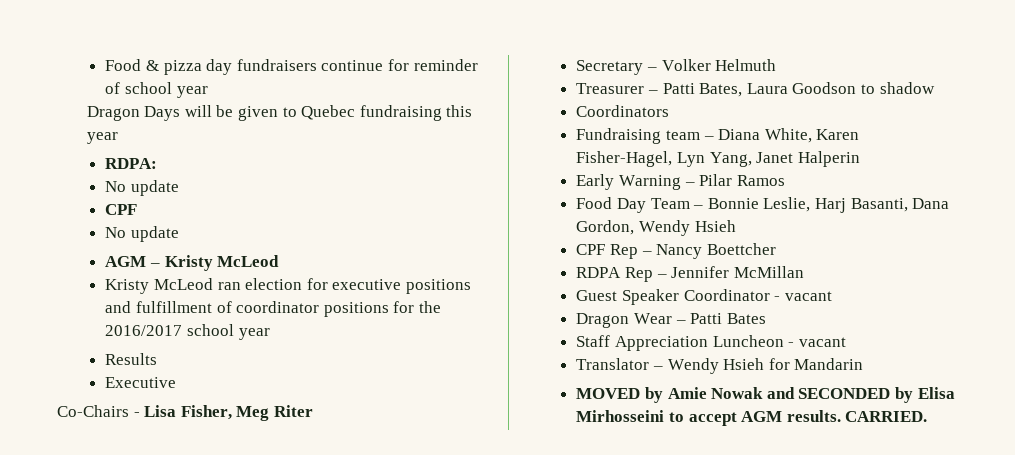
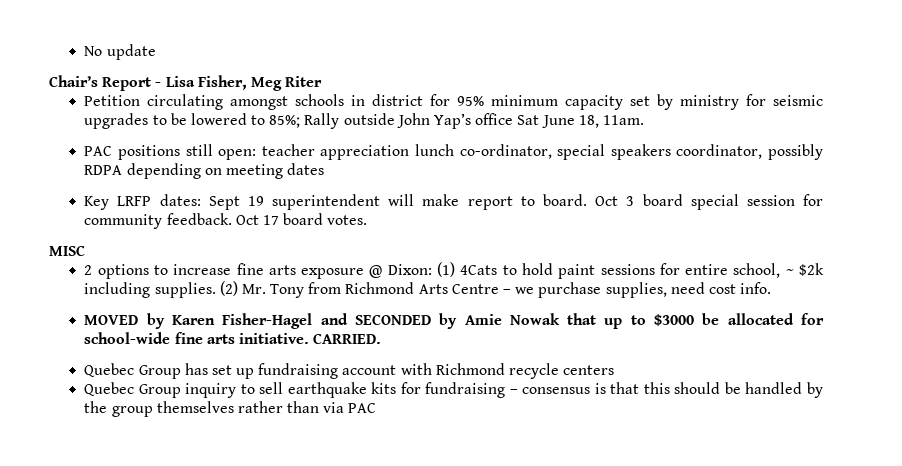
[105,59,478,75] [105,82,208,98] [86,105,473,121] [86,132,118,144] [105,158,158,169] [105,180,179,196] [105,204,138,215] [105,226,179,242] [105,255,280,271] [105,278,471,294] [105,301,441,317] [105,324,270,340] [105,353,158,365] [105,377,177,388] [57,405,129,417] Food & pizza day fundraisers continue for reminder of school year // Dragon Days will be given to Quebec fundraising this year // RDPA: // No update // CPF // No update // AGM – Kristy McLeod // Kristy McLeod ran election for executive positions and fulfillment of coordinator positions for the 2016/2017 school year // Results // Executive // Co-Chairs -> [84,44,156,60] [49,75,152,91] No update // Chair’s Report
[576,59,777,75] [576,82,935,97] [576,105,670,117] [576,128,860,144] [576,151,860,167] [576,174,785,190] [576,197,950,213] [576,220,736,236] [576,243,776,259] [576,266,804,282] [576,289,832,305] [576,313,766,328] [576,335,846,351] [576,358,864,374] Secretary – Volker Helmuth // Treasurer – Patti Bates, Laura Goodson to shadow // Coordinators // Fundraising team – Diana White, Karen Fisher-Hagel, Lyn Yang, Janet Halperin // Early Warning – Pilar Ramos // Food Day Team – Bonnie Leslie, Harj Basanti, Dana Gordon, Wendy Hsieh // CPF Rep – Nancy Boettcher // RDPA Rep – Jennifer McMillan // Guest Speaker Coordinator - vacant // Dragon Wear – Patti Bates // Staff Appreciation Luncheon - vacant // Translator – Wendy Hsieh for Mandarin -> [84,94,823,110] [84,113,644,129] [84,144,823,160] [84,163,325,179] [84,194,824,210] [84,213,368,229] [49,245,85,256] [84,262,824,279] [84,281,772,298] Petition circulating amongst schools in district for 95% minimum capacity set by ministry for seismic upgrades to be lowered to 85%; Rally outside John Yap’s office Sat June 18, 11am. // PAC positions still open: teacher appreciation lunch co-ordinator, special speakers coordinator, possibly RDPA depending on meeting dates // Key LRFP dates: Sept 19 superintendent will make report to board. Oct 3 board special session for community feedback. Oct 17 board votes. // MISC // 2 options to increase fine arts exposure @ Dixon: (1) 4Cats to hold paint sessions for entire school, ~ $2k including supplies. (2) Mr. Tony from Richmond Arts Centre – we purchase supplies, need cost info.
[667,387,764,399] Amie Nowak -> [171,313,313,329] Karen Fisher-Hagel
[917,387,955,399] [576,410,928,426] Elisa Mirhosseini to accept AGM results. CARRIED. -> [464,313,824,329] [84,332,382,344] [84,363,615,379] [84,382,823,398] [84,401,377,417] Amie Nowak that up to $3000 be allocated for school-wide fine arts initiative. CARRIED. // Quebec Group has set up fundraising account with Richmond recycle centers // Quebec Group inquiry to sell earthquake kits for fundraising – consensus is that this should be handled by the group themselves rather than via PAC

